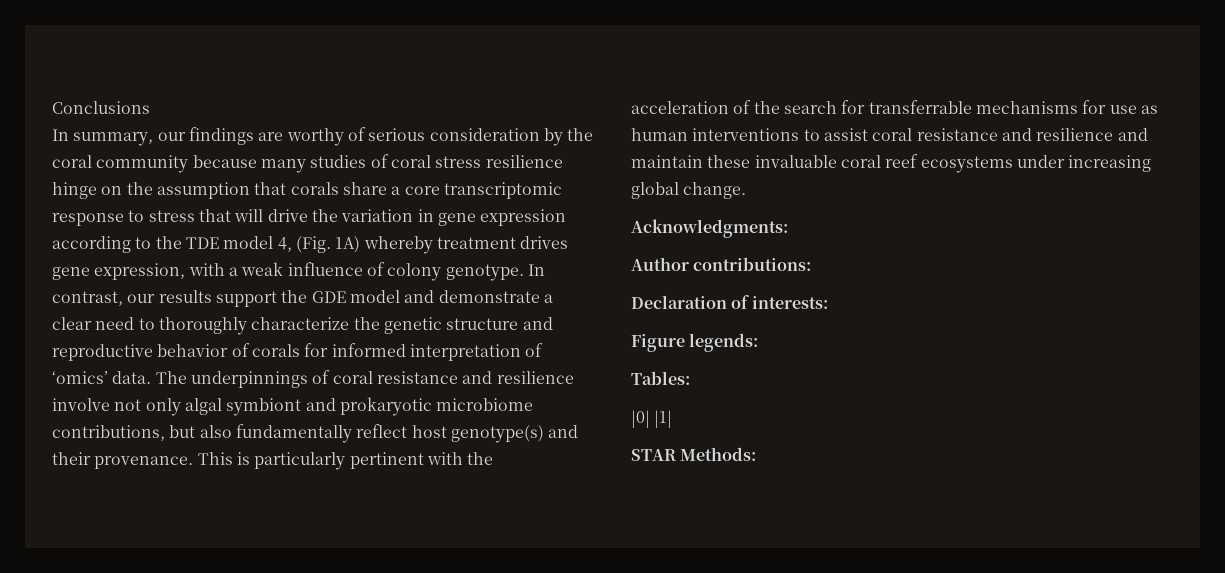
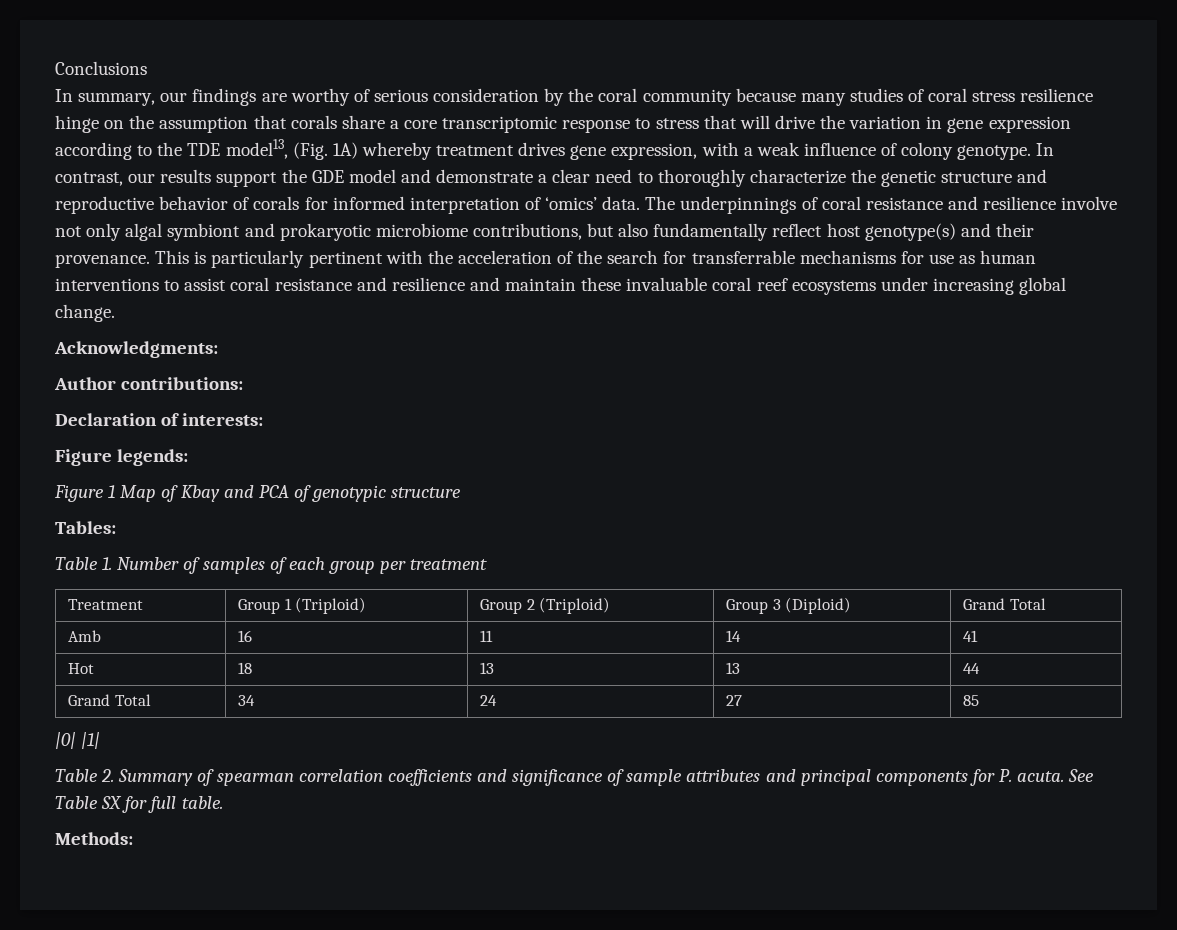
[223,236,292,252] model 4, -> [225,139,288,159] model13,
[631,371,690,385] [631,410,673,428] [631,449,676,461] Tables: // |0| |1| // STAR -> [54,485,462,502] [55,521,116,534] [55,557,488,574] [67,599,143,610] [237,597,367,614] [479,597,611,614] [725,597,852,614] [962,598,1046,610] [67,630,101,642] [237,630,252,642] [479,630,493,642] [725,630,741,642] [962,630,978,642] [67,663,94,674] [237,662,252,674] [479,662,494,674] [725,662,740,674] [962,663,980,674] [67,694,151,706] [237,695,255,706] [479,695,497,706] [725,695,742,706] [962,695,979,706] [55,732,101,749] [55,769,1095,786] [55,796,223,813] Figure 1 Map of Kbay and PCA of genotypic structure // Tables: // Table 1. Number of samples of each group per treatment // Treatment | Group 1 (Triploid) | Group 2 (Triploid) | Group 3 (Diploid) | Grand Total // Amb | 16 | 11 | 14 | 41 // Hot | 18 | 13 | 13 | 44 // Grand Total | 34 | 24 | 27 | 85 // |0| |1| // Table 2. Summary of spearman correlation coefficients and significance of sample attributes and principal components for P. acuta. See Table SX for full table. //

